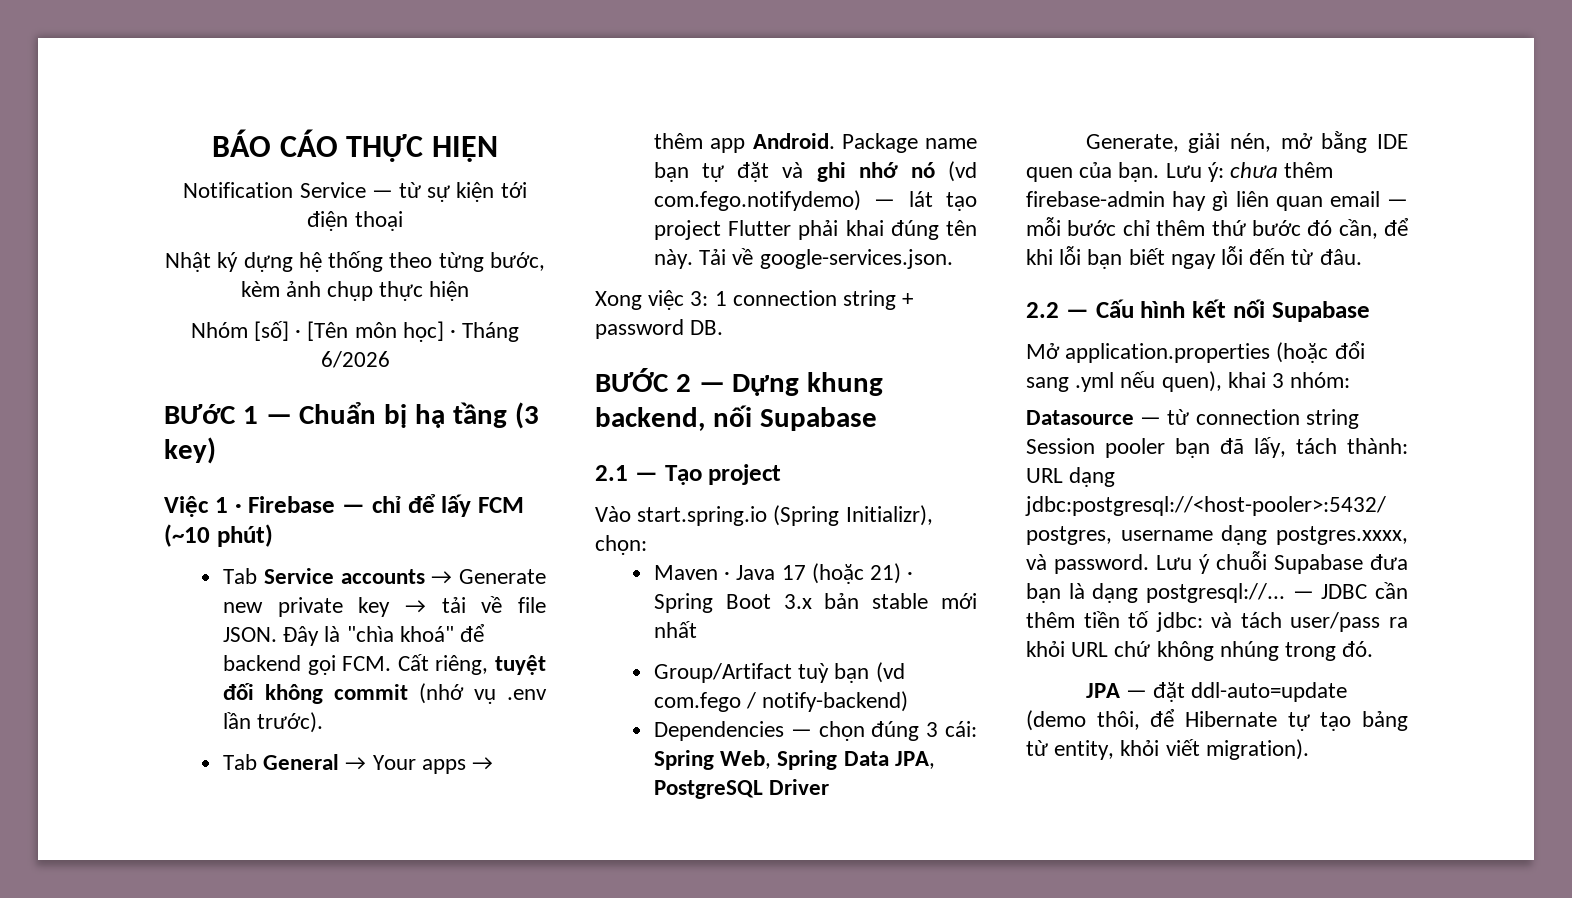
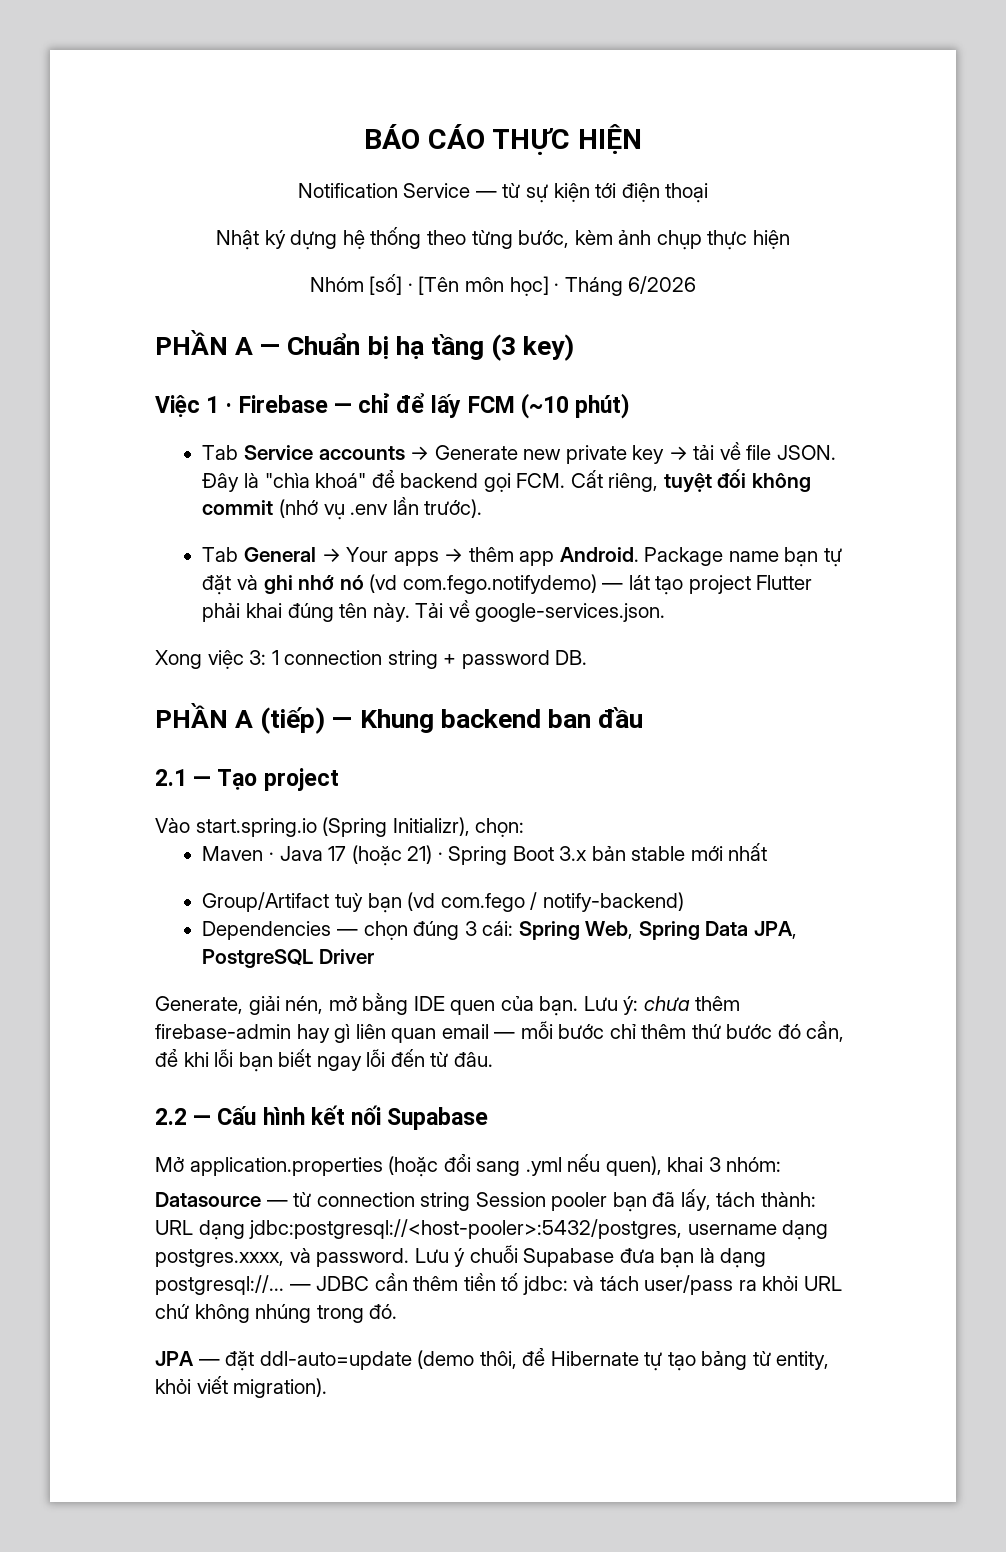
[164,404,258,424] BƯớC 1 -> [155,330,254,355] PHẦN A
[595,368,884,396] [595,405,877,431] BƯỚC 2 — Dựng khung backend, nối Supabase -> [155,703,644,734] PHẦN A (tiếp) — Khung backend ban đầu

